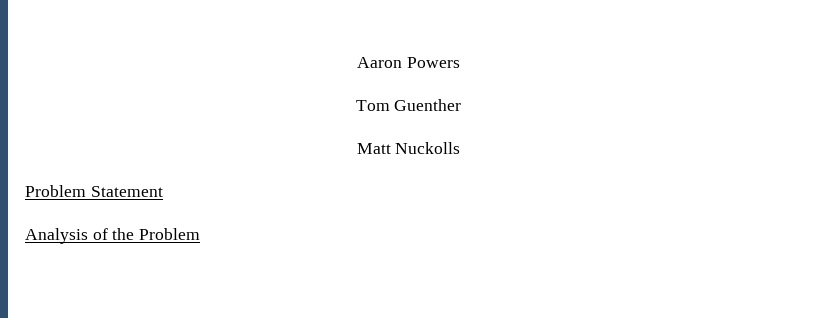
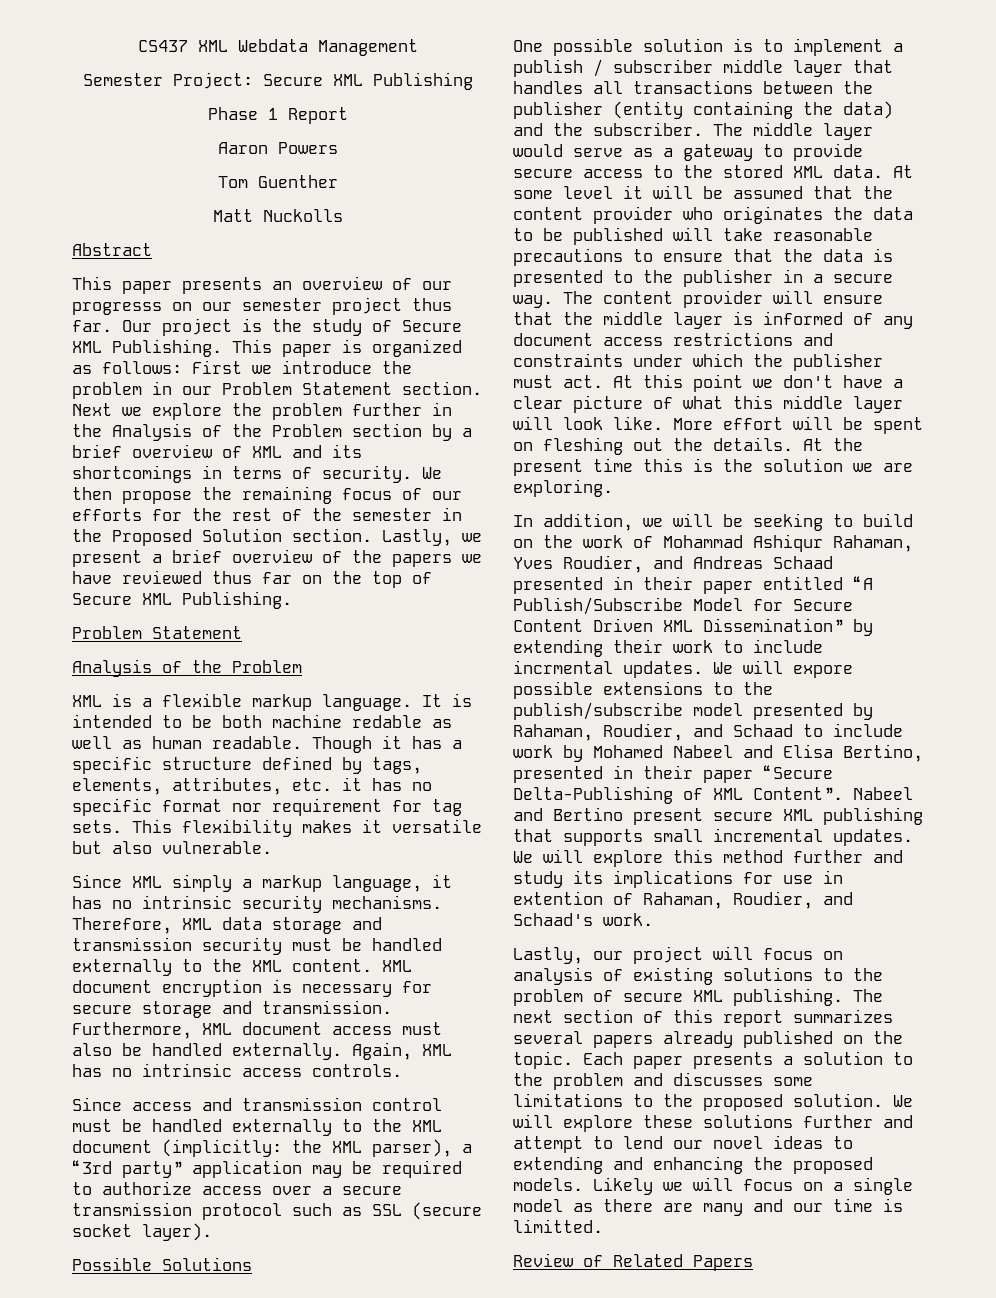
(357, 62) none -> [137,39,418,56] [82,72,473,90] [207,107,348,124] CS437 XML Webdata Management // Semester Project: Secure XML Publishing // Phase 1 Report //
(461, 148) none -> [72,243,152,256] [72,276,452,294] [72,297,452,315] [72,318,462,336] [72,339,462,357] [72,360,412,374] [72,381,482,399] [72,402,452,420] [72,423,472,441] [72,444,362,458] [72,465,442,483] [72,486,462,504] [72,507,462,521] [72,528,482,546] [72,549,482,567] [72,570,432,588] [72,591,292,609] // Abstract // This paper presents an overview of our progresss on our semester project thus far. Our project is the study of Secure XML Publishing. This paper is organized as follows: First we introduce the problem in our Problem Statement section. Next we explore the problem further in the Analysis of the Problem section by a brief overview of XML and its shortcomings in terms of security. We then propose the remaining focus of our efforts for the rest of the semester in the Proposed Solution section. Lastly, we present a brief overview of the papers we have reviewed thus far on the top of Secure XML Publishing.
(201, 234) none -> [72,693,472,711] [72,714,452,728] [72,735,462,753] [72,756,422,774] [72,777,432,795] [72,798,462,816] [72,819,482,837] [72,841,272,854] [72,874,452,892] [72,895,442,913] [72,917,382,934] [72,937,442,955] [72,959,412,976] [72,979,432,997] [72,1000,392,1018] [72,1022,442,1039] [72,1042,452,1060] [72,1063,402,1077] [72,1097,442,1111] [72,1119,442,1136] [72,1139,472,1157] [72,1160,462,1178] [72,1181,402,1195] [72,1202,482,1220] [72,1223,212,1241] [72,1257,252,1271] [513,38,903,56] [513,59,893,77] [513,80,873,94] [513,101,893,119] [513,122,873,140] [513,143,863,161] [513,165,913,178] [513,185,893,199] [513,206,913,224] [513,227,873,245] [513,248,893,266] [513,269,893,287] [513,290,883,308] [513,311,913,329] [513,332,833,346] [513,353,883,371] [513,374,903,392] [513,395,903,413] [513,416,923,434] [513,437,863,455] [513,458,913,476] [513,479,613,497] [513,513,913,531] [513,534,913,552] [513,555,833,573] [513,576,873,594] [513,597,853,615] [513,618,873,636] [513,639,823,657] [513,660,853,678] [513,681,773,699] [513,702,873,720] [513,723,903,741] [513,744,923,762] [513,765,833,783] [513,786,913,804] [513,807,923,825] [513,828,913,846] [513,849,903,867] [513,870,843,888] [513,891,853,909] [513,913,653,926] [513,946,843,964] [513,967,883,985] [513,988,883,1006] [513,1009,893,1027] [513,1030,903,1048] [513,1051,913,1069] [513,1072,813,1090] [513,1093,913,1111] [513,1114,913,1132] [513,1135,853,1153] [513,1156,873,1174] [513,1177,913,1195] [513,1198,903,1216] [513,1219,603,1233] [513,1253,753,1271] // XML is a flexible markup language. It is intended to be both machine redable as well as human readable. Though it has a specific structure defined by tags, elements, attributes, etc. it has no specific format nor requirement for tag sets. This flexibility makes it versatile but also vulnerable. // Since XML simply a markup language, it has no intrinsic security mechanisms. Therefore, XML data storage and transmission security must be handled externally to the XML content. XML document encryption is necessary for secure storage and transmission. Furthermore, XML document access must also be handled externally. Again, XML has no intrinsic access controls. // Since access and transmission control must be handled externally to the XML document (implicitly: the XML parser), a “3rd party” application may be required to authorize access over a secure transmission protocol such as SSL (secure socket layer). // Possible Solutions // One possible solution is to implement a publish / subscriber middle layer that handles all transactions between the publisher (entity containing the data) and the subscriber. The middle layer would serve as a gateway to provide secure access to the stored XML data. At some level it will be assumed that the content provider who originates the data to be published will take reasonable precautions to ensure that the data is presented to the publisher in a secure way. The content provider will ensure that the middle layer is informed of any document access restrictions and constraints under which the publisher must act. At this point we don't have a clear picture of what this middle layer will look like. More effort will be spent on fleshing out the details. At the present time this is the solution we are exploring. // In addition, we will be seeking to build on the work of Mohammad Ashiqur Rahaman, Yves Roudier, and Andreas Schaad presented in their paper entitled “A Publish/Subscribe Model for Secure Content Driven XML Dissemination” by extending their work to include incrmental updates. We will expore possible extensions to the publish/subscribe model presented by Rahaman, Roudier, and Schaad to include work by Mohamed Nabeel and Elisa Bertino, presented in their paper “Secure Delta-Publishing of XML Content”. Nabeel and Bertino present secure XML publishing that supports small incremental updates. We will explore this method further and study its implications for use in extention of Rahaman, Roudier, and Schaad's work. // Lastly, our project will focus on analysis of existing solutions to the problem of secure XML publishing. The next section of this report summarizes several papers already published on the topic. Each paper presents a solution to the problem and discusses some limitations to the proposed solution. We will explore these solutions further and attempt to lend our novel ideas to extending and enhancing the proposed models. Likely we will focus on a single model as there are many and our time is limitted. // Review of Related Papers

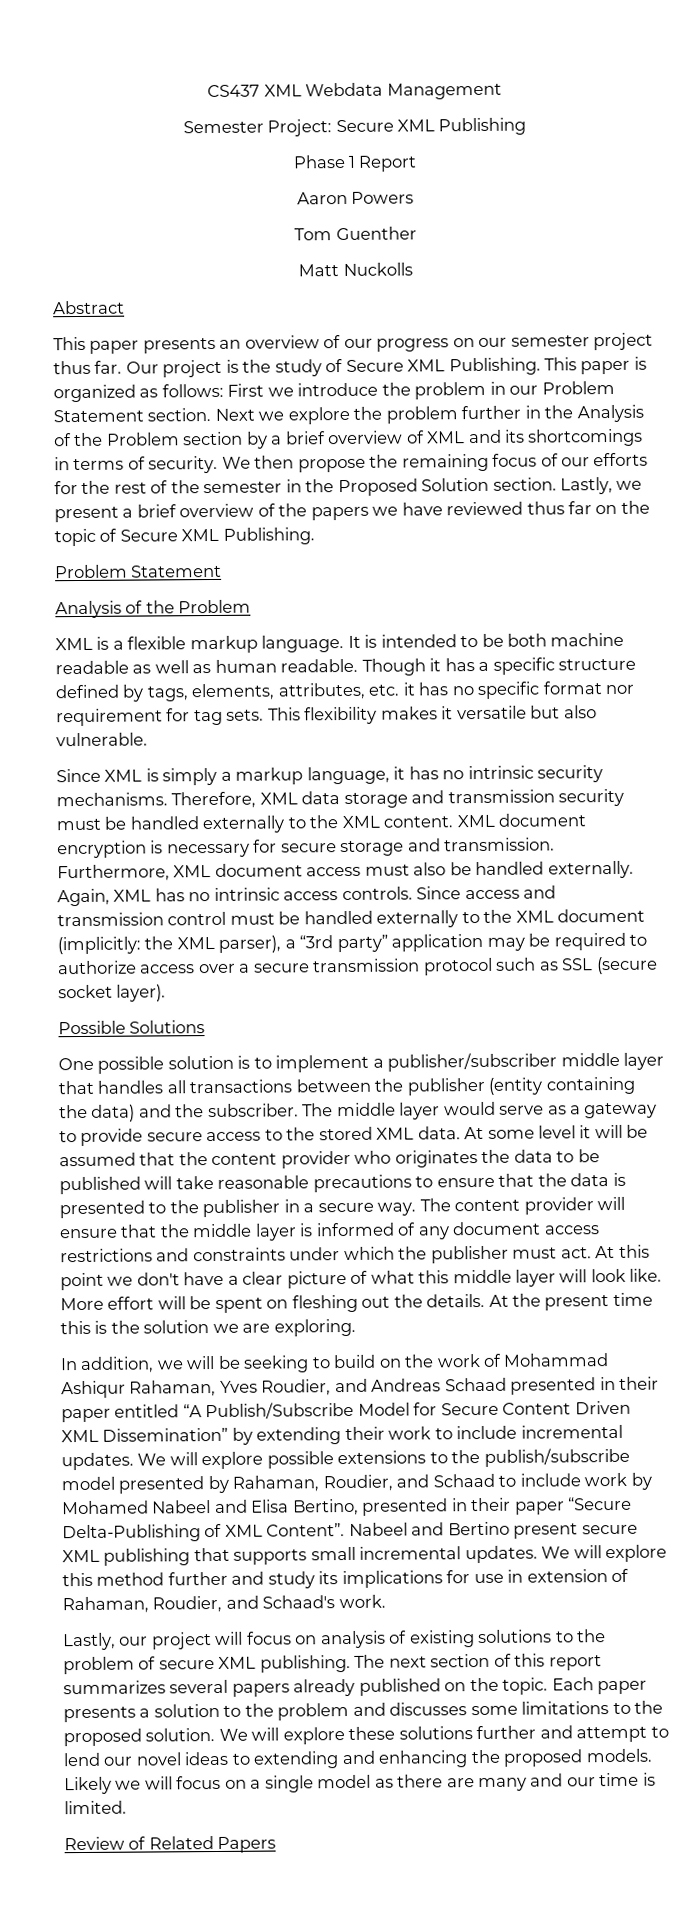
[72,302,162,315] progresss -> [376,338,450,352] progress
[372,571,402,588] top -> [54,528,96,547] topic
[352,715,422,728] redable -> [55,660,129,675] readable
(162, 882) none -> [145,768,159,782] is
(402, 1070) // -> (413, 893) none
[513,59,713,77] publish / subscriber -> [387,1052,558,1072] publisher/subscriber
[513,660,853,678] incrmental updates. We will expore -> [520,1424,623,1439] [61,1451,264,1471] incremental updates. We will explore
[513,891,603,905] extention -> [526,1569,608,1583] extension
[513,1219,603,1233] limitted. -> [64,1800,127,1815] limited.

